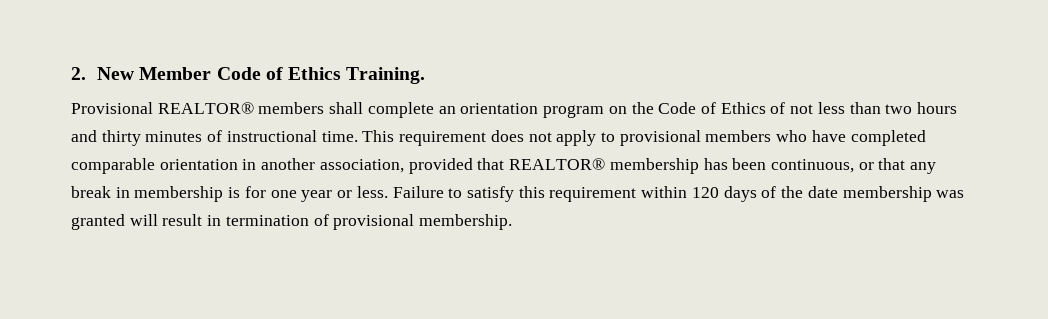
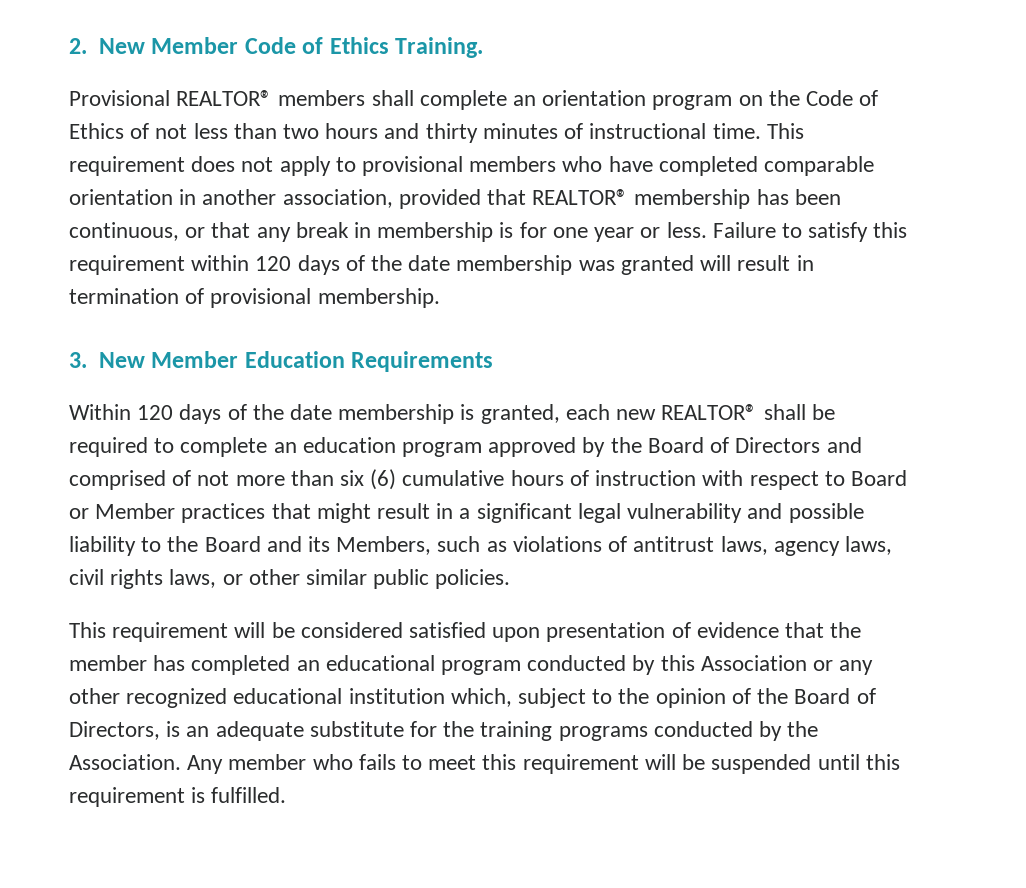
(513, 222) none -> [69,351,494,372] [69,404,835,424] [69,437,862,457] [69,469,907,490] [69,503,864,523] [69,536,892,556] [69,569,511,589] [69,622,862,642] [69,655,874,675] [69,688,876,708] [69,721,819,741] [69,754,900,774] [69,787,287,807] // 3. New Member Education Requirements // Within 120 days of the date membership is granted, each new REALTOR® shall be required to complete an education program approved by the Board of Directors and comprised of not more than six (6) cumulative hours of instruction with respect to Board or Member practices that might result in a significant legal vulnerability and possible liability to the Board and its Members, such as violations of antitrust laws, agency laws, civil rights laws, or other similar public policies. // This requirement will be considered satisfied upon presentation of evidence that the member has completed an educational program conducted by this Association or any other recognized educational institution which, subject to the opinion of the Board of Directors, is an adequate substitute for the training programs conducted by the Association. Any member who fails to meet this requirement will be suspended until this requirement is fulfilled.

